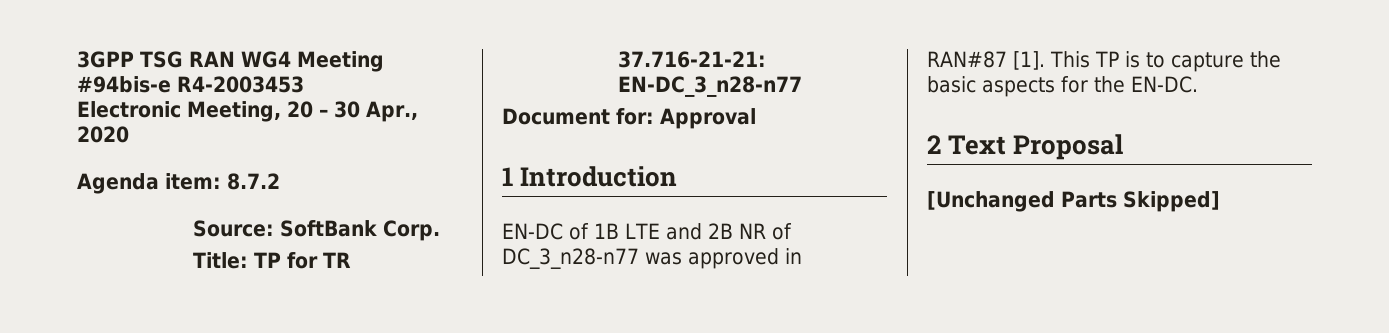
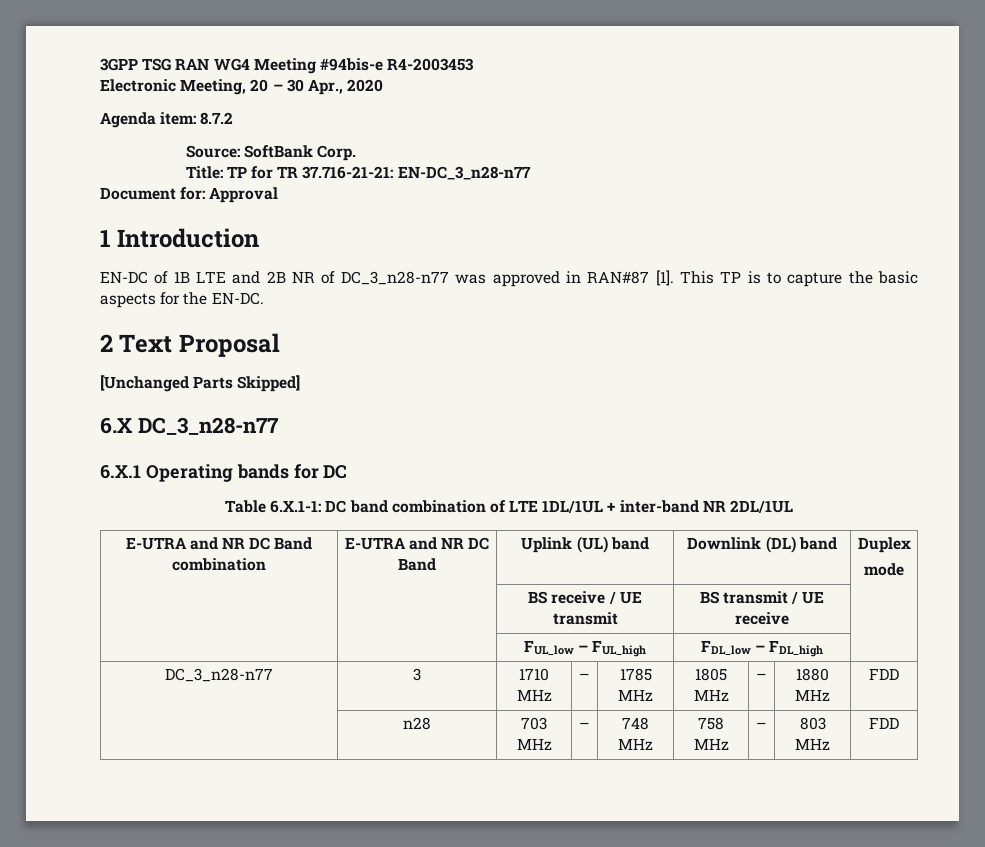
(1220, 201) none -> [100,417,279,435] [100,464,348,482] [224,500,794,513] [125,537,313,550] [172,558,266,571] [344,537,490,550] [398,558,436,571] [521,536,649,553] [687,536,837,553] [857,537,911,553] [864,563,904,576] [528,591,642,604] [552,612,618,625] [699,591,825,604] [735,612,789,625] [523,640,647,657] [700,640,824,657] [165,668,273,682] [413,668,421,681] [519,668,549,681] [516,689,552,701] [579,673,590,680] [619,668,652,681] [618,689,653,701] [695,668,727,681] [693,689,729,701] [756,673,767,680] [796,668,829,681] [795,689,830,701] [869,668,899,680] [403,717,431,730] [521,717,547,730] [516,738,552,750] [579,722,590,729] [622,717,649,730] [618,738,653,750] [698,717,724,730] [693,738,729,750] [756,722,767,729] [799,717,826,730] [795,738,830,750] [869,717,899,729] // 6.X DC_3_n28-n77 // 6.X.1 Operating bands for DC // Table 6.X.1-1: DC band combination of LTE 1DL/1UL + inter-band NR 2DL/1UL // E-UTRA and NR DC Band combination | E-UTRA and NR DC Band | Uplink (UL) band | Downlink (DL) band | Duplex // mode // | | BS receive / UE transmit | BS transmit / UE receive | // | | FUL_low – FUL_high | FDL_low – FDL_high | // DC_3_n28-n77 | 3 | 1710 MHz | – | 1785 MHz | 1805 MHz | – | 1880 MHz | FDD // | n28 | 703 MHz | – | 748 MHz | 758 MHz | – | 803 MHz | FDD

